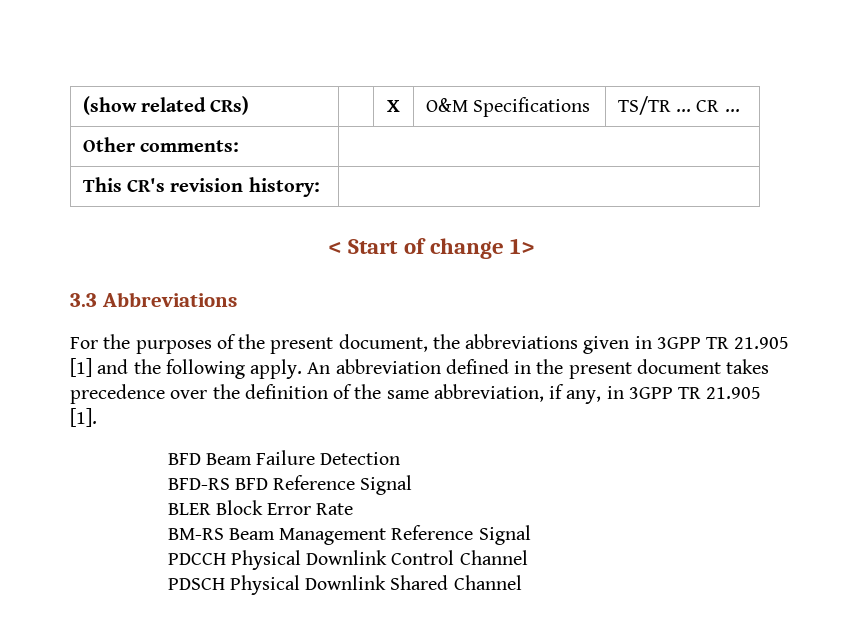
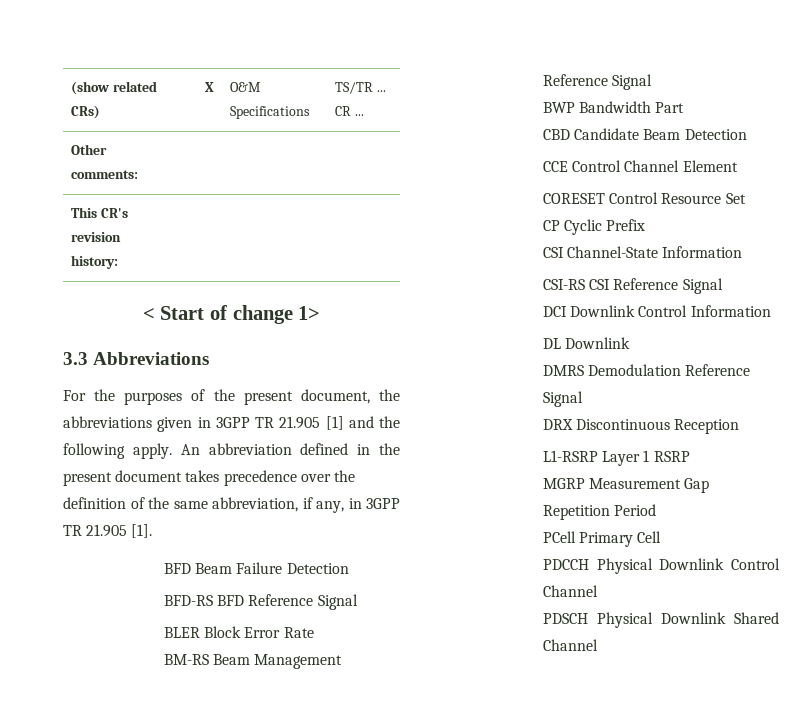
(531, 535) none -> [543,101,685,113] [543,128,747,140] [543,160,738,172] [543,192,746,204] [543,219,646,235] [543,246,743,258] [543,278,723,294] [543,305,771,317] [543,337,631,349] [543,364,751,376] [543,391,584,407] [543,419,740,434] [543,450,690,466] [543,478,710,493] [543,504,657,520] [543,531,662,547] // BWP Bandwidth Part // CBD Candidate Beam Detection // CCE Control Channel Element // CORESET Control Resource Set // CP Cyclic Prefix // CSI Channel-State Information // CSI-RS CSI Reference Signal // DCI Downlink Control Information // DL Downlink // DMRS Demodulation Reference Signal // DRX Discontinuous Reception // L1-RSRP Layer 1 RSRP // MGRP Measurement Gap Repetition Period // PCell Primary Cell

